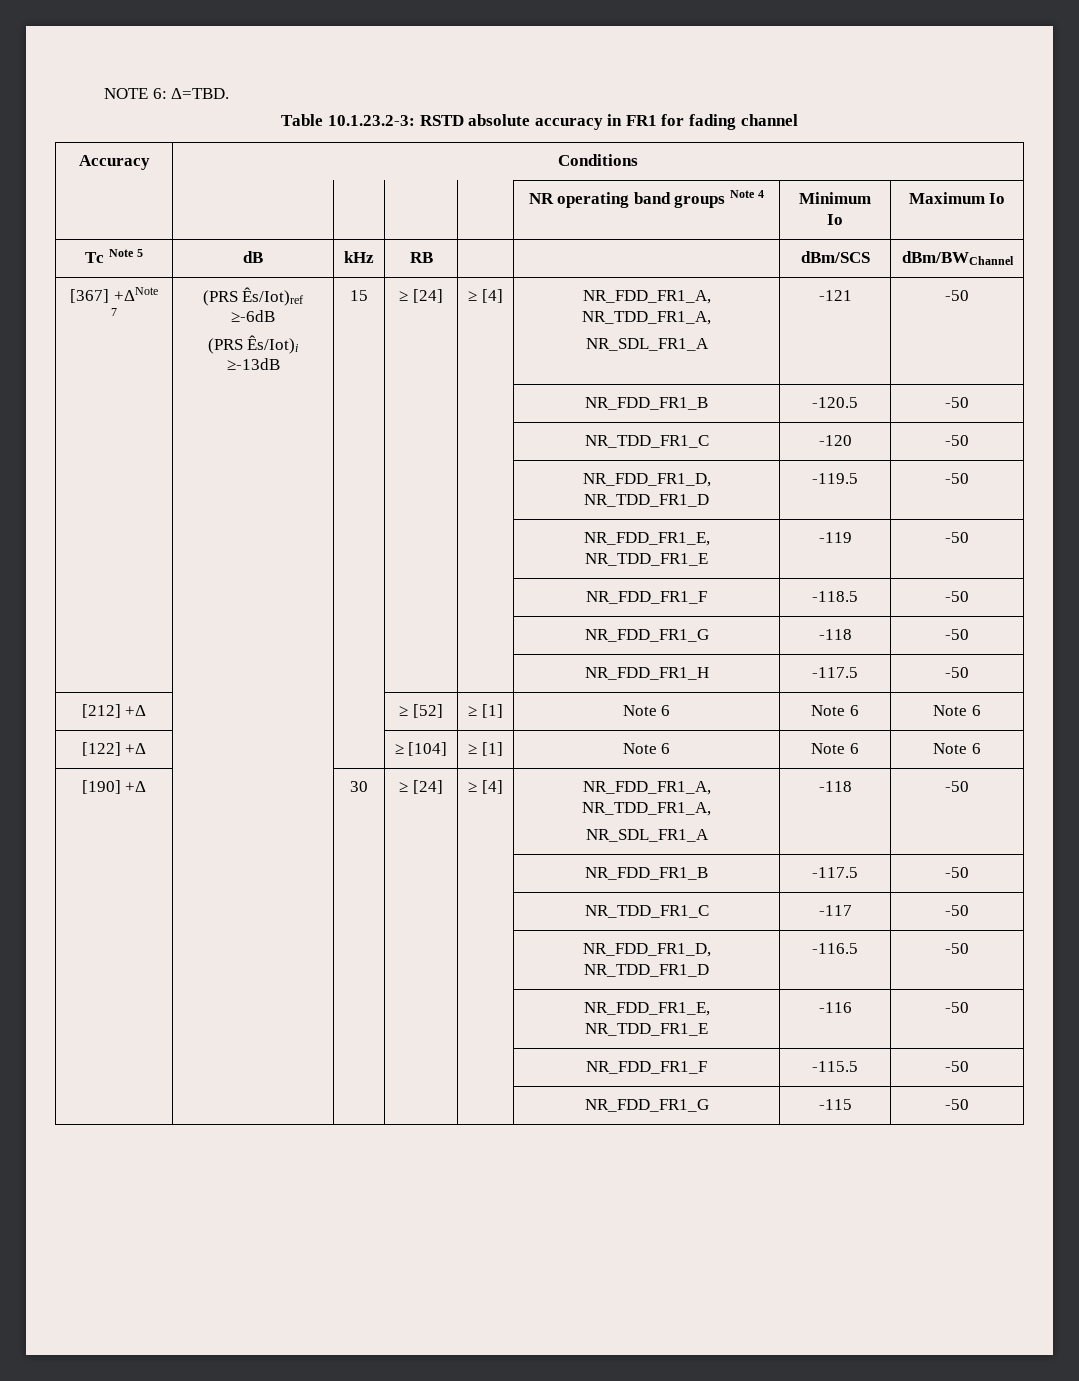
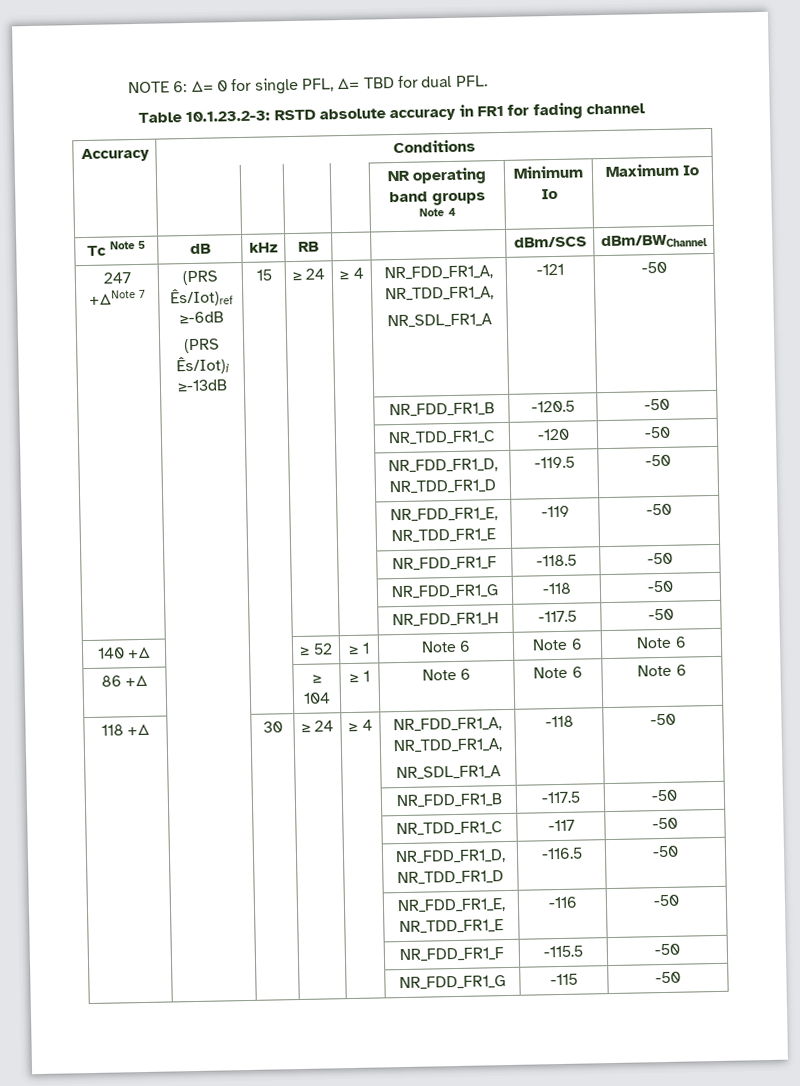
[171,88,230,99] Δ=TBD. -> [190,75,488,95] Δ= 0 for single PFL, Δ= TBD for dual PFL.
[70,289,110,303] [367] -> [102,272,131,284] 247
[412,289,443,303] [468,289,503,303] [24] | ≥ [4] -> [305,268,326,280] [339,267,364,281] 24 | ≥ 4
[81,704,147,718] [399,704,443,718] [468,704,503,718] [622,705,671,716] [811,705,859,716] [933,705,981,716] [81,742,147,756] [394,742,448,756] [468,742,503,756] [622,743,671,754] [811,743,859,754] [933,743,981,754] [81,780,121,794] [212] +Δ | | | ≥ [52] | ≥ [1] | Note 6 | Note 6 | Note 6 // [122] +Δ | | | ≥ [104] | ≥ [1] | Note 6 | Note 6 | Note 6 // [190] -> [96,646,152,659] [299,643,333,656] [348,642,370,655] [420,640,472,653] [532,638,583,651] [636,636,687,649] [100,674,149,687] [311,674,322,684] [303,692,331,704] [349,670,370,683] [421,668,472,681] [533,666,583,679] [637,664,687,677] [100,724,124,736] 140 +Δ | | | ≥ 52 | ≥ 1 | Note 6 | Note 6 | Note 6 // 86 +Δ | | | ≥ 104 | ≥ 1 | Note 6 | Note 6 | Note 6 // 118
[412,780,443,794] [468,780,503,794] [24] | ≥ [4] -> [314,720,335,732] [348,719,373,733] 24 | ≥ 4

